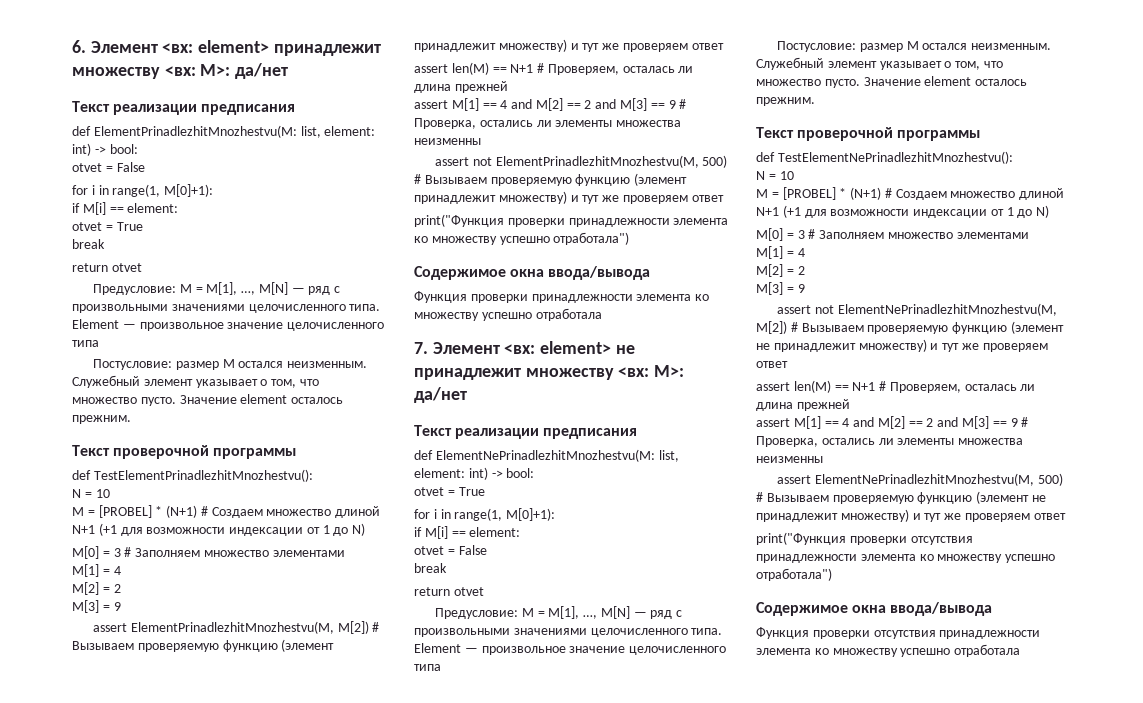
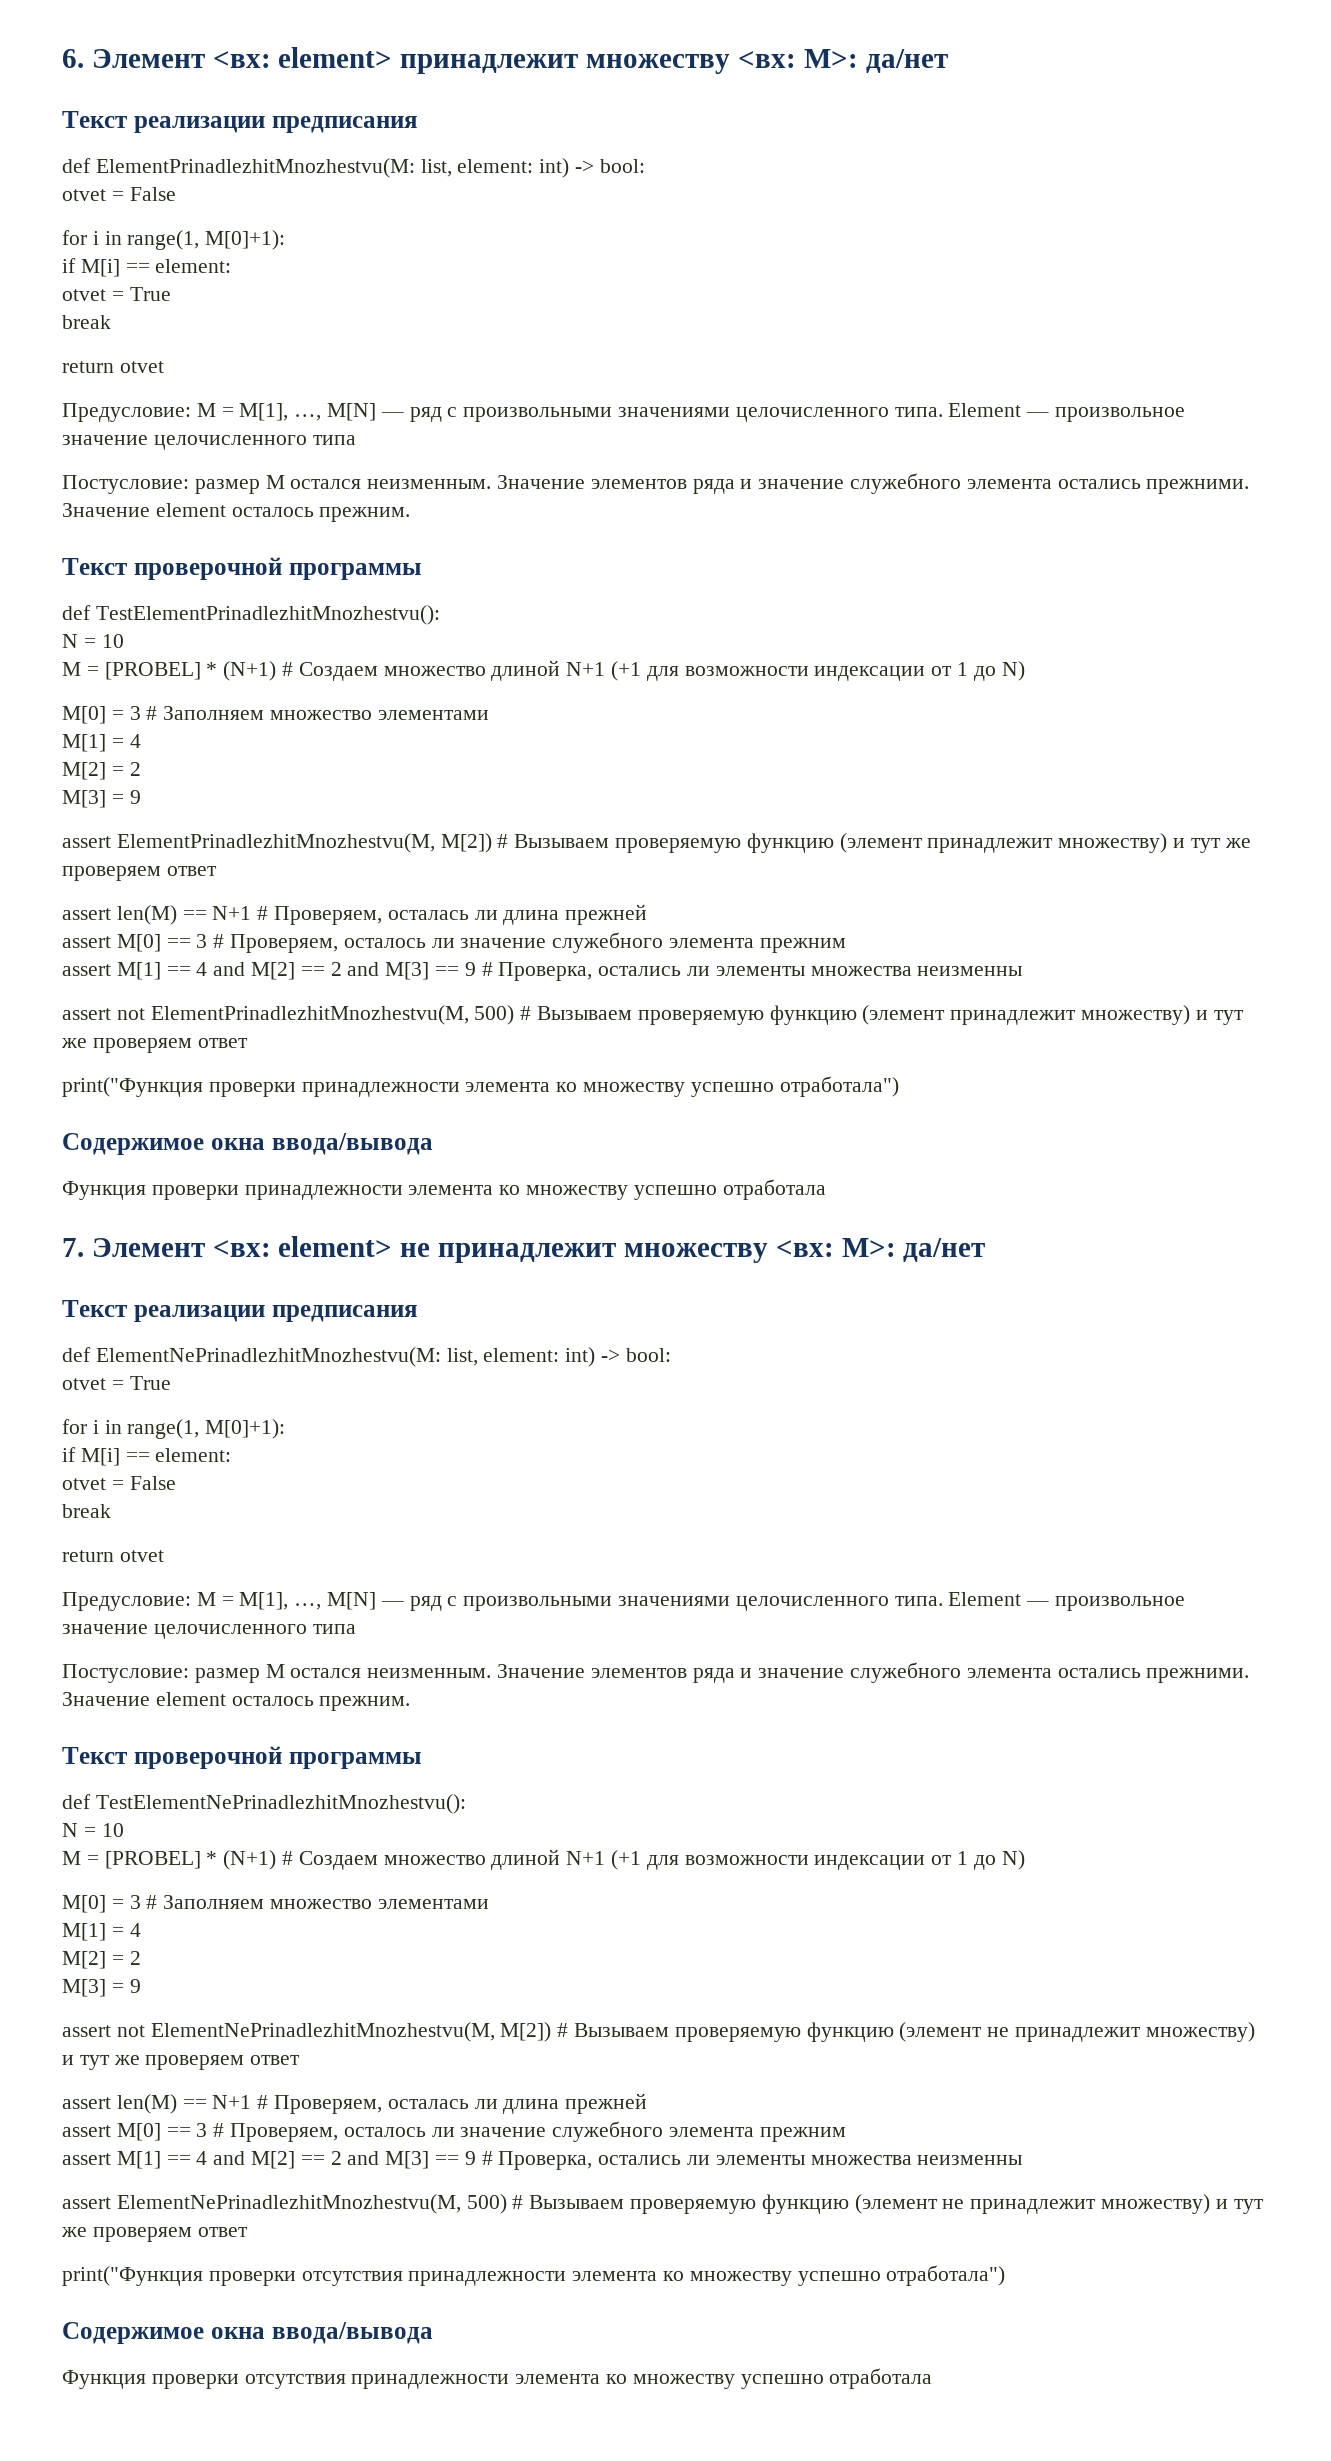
[72,375,319,388] [72,397,176,406] Служебный элемент указывает о том, что множество пусто. -> [497,473,1250,494] Значение элементов ряда и значение служебного элемента остались прежними.
(508, 87) none -> [62,932,846,953] // assert M[0] == 3 # Проверяем, осталось ли значение служебного элемента прежним
[756,57,1003,70] [756,79,860,88] Служебный элемент указывает о том, что множество пусто. -> [497,1662,1250,1683] Значение элементов ряда и значение служебного элемента остались прежними.
(850, 405) none -> [62,2121,846,2142] // assert M[0] == 3 # Проверяем, осталось ли значение служебного элемента прежним

